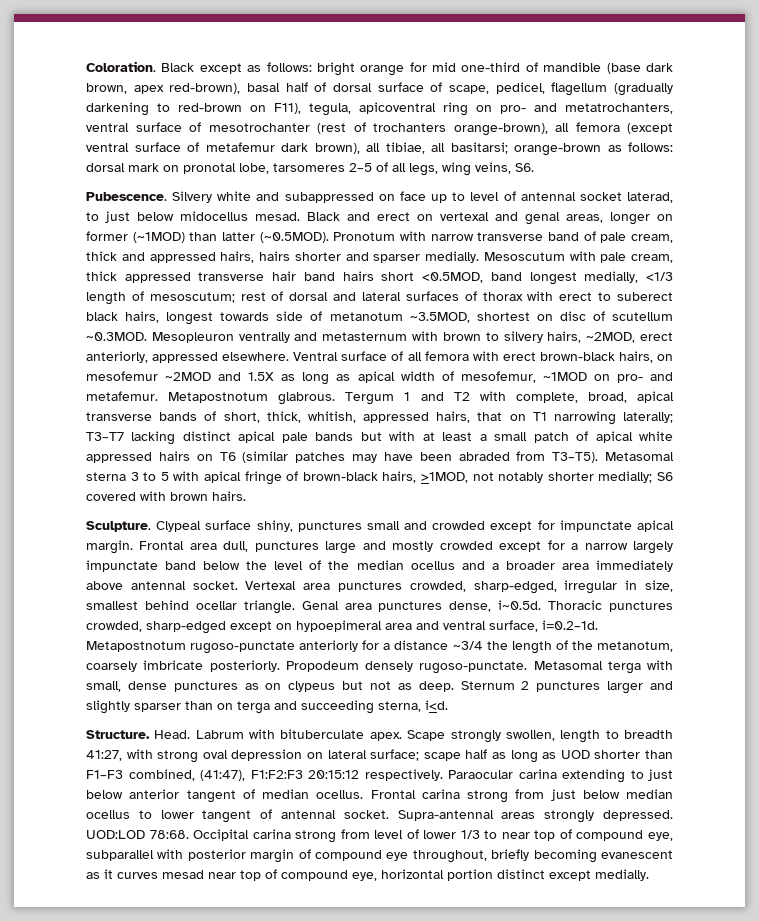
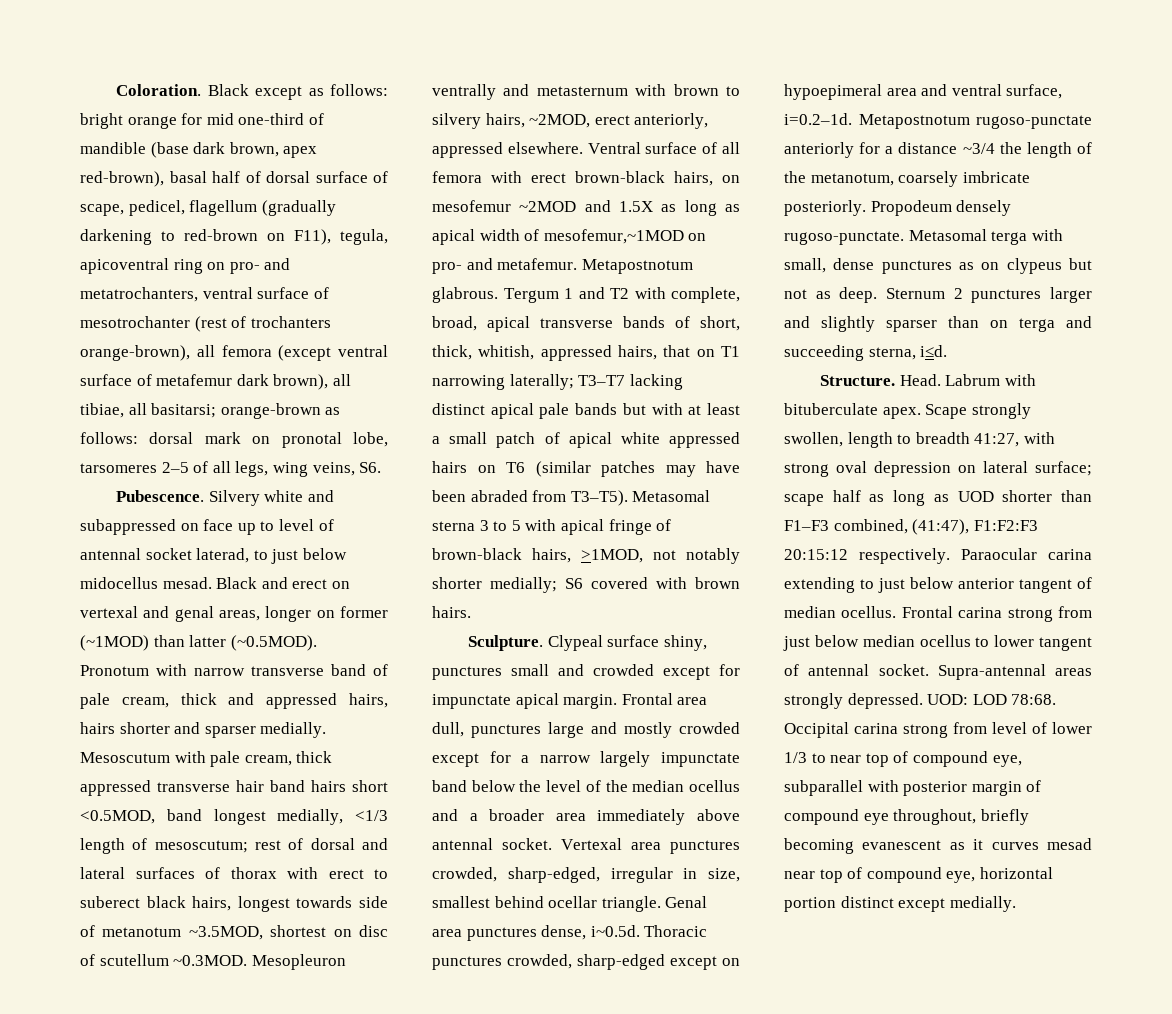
[460,371,587,383] mesofemur, ~1MOD -> [543,229,684,244] mesofemur,~1MOD
[425,700,448,710] i<d. -> [920,345,948,357] i≤d.
[86,830,145,839] UOD:LOD -> [927,694,1007,705] UOD: LOD

